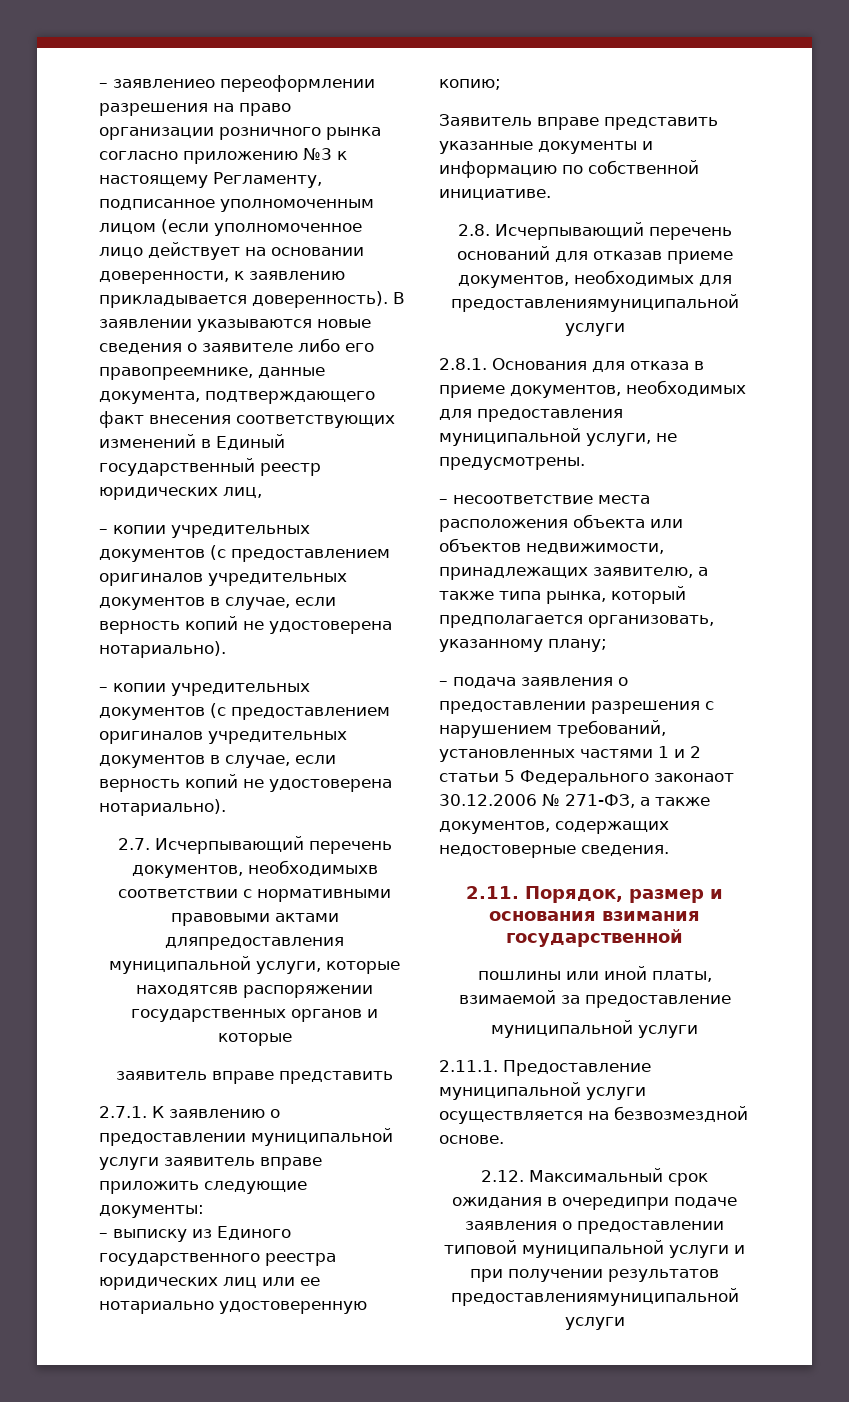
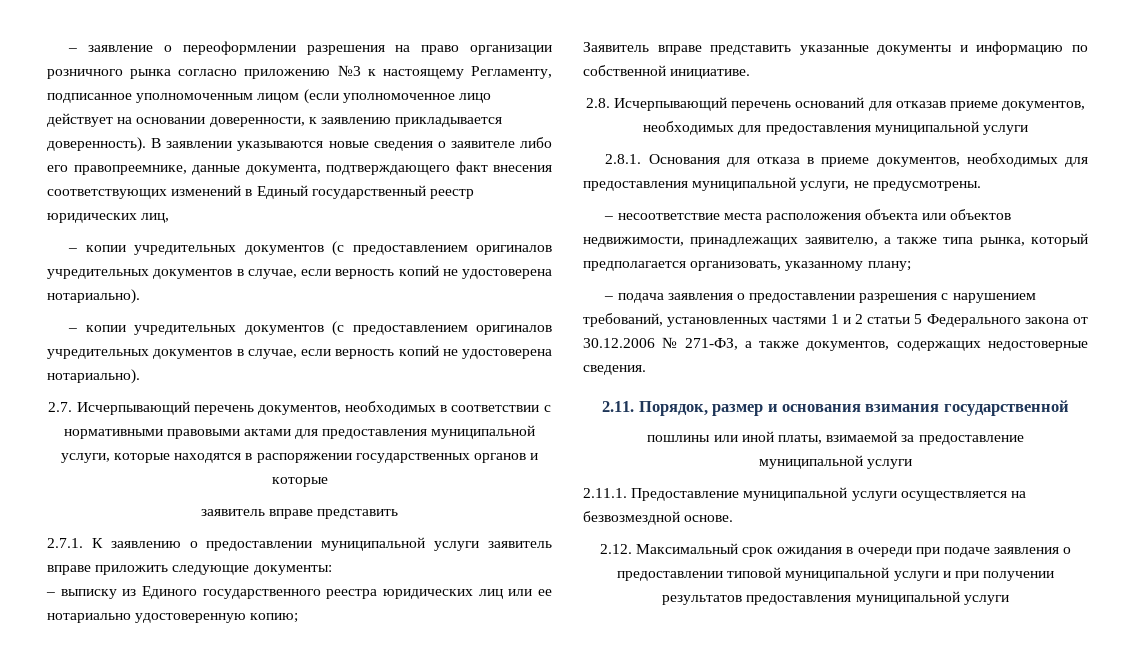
[99,79,215,88] – заявлениео -> [68,45,172,52] – заявление о
[247,860,378,876] необходимыхв -> [345,401,448,415] необходимых в
[165,937,344,950] дляпредоставления -> [295,429,428,439] для предоставления
[136,985,238,996] находятсяв -> [174,453,253,463] находятся в
[450,294,739,312] предоставлениямуниципальной -> [765,121,979,135] предоставления муниципальной
[654,773,734,782] законаот -> [1024,317,1088,324] закона от
[562,1197,669,1210] очередипри -> [857,547,940,557] очереди при
[450,1288,739,1306] предоставлениямуниципальной -> [746,591,960,605] предоставления муниципальной

